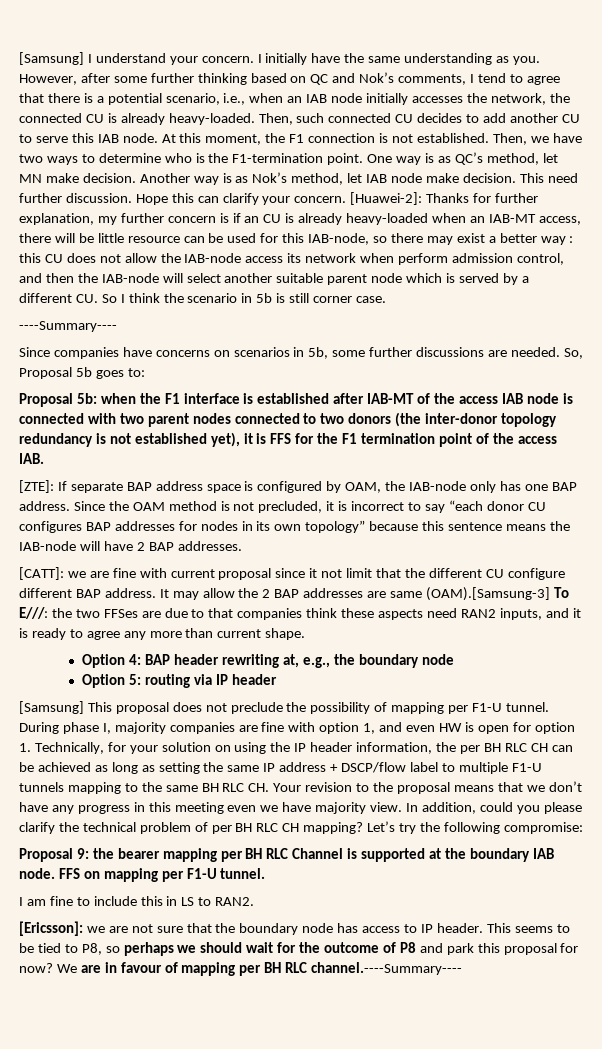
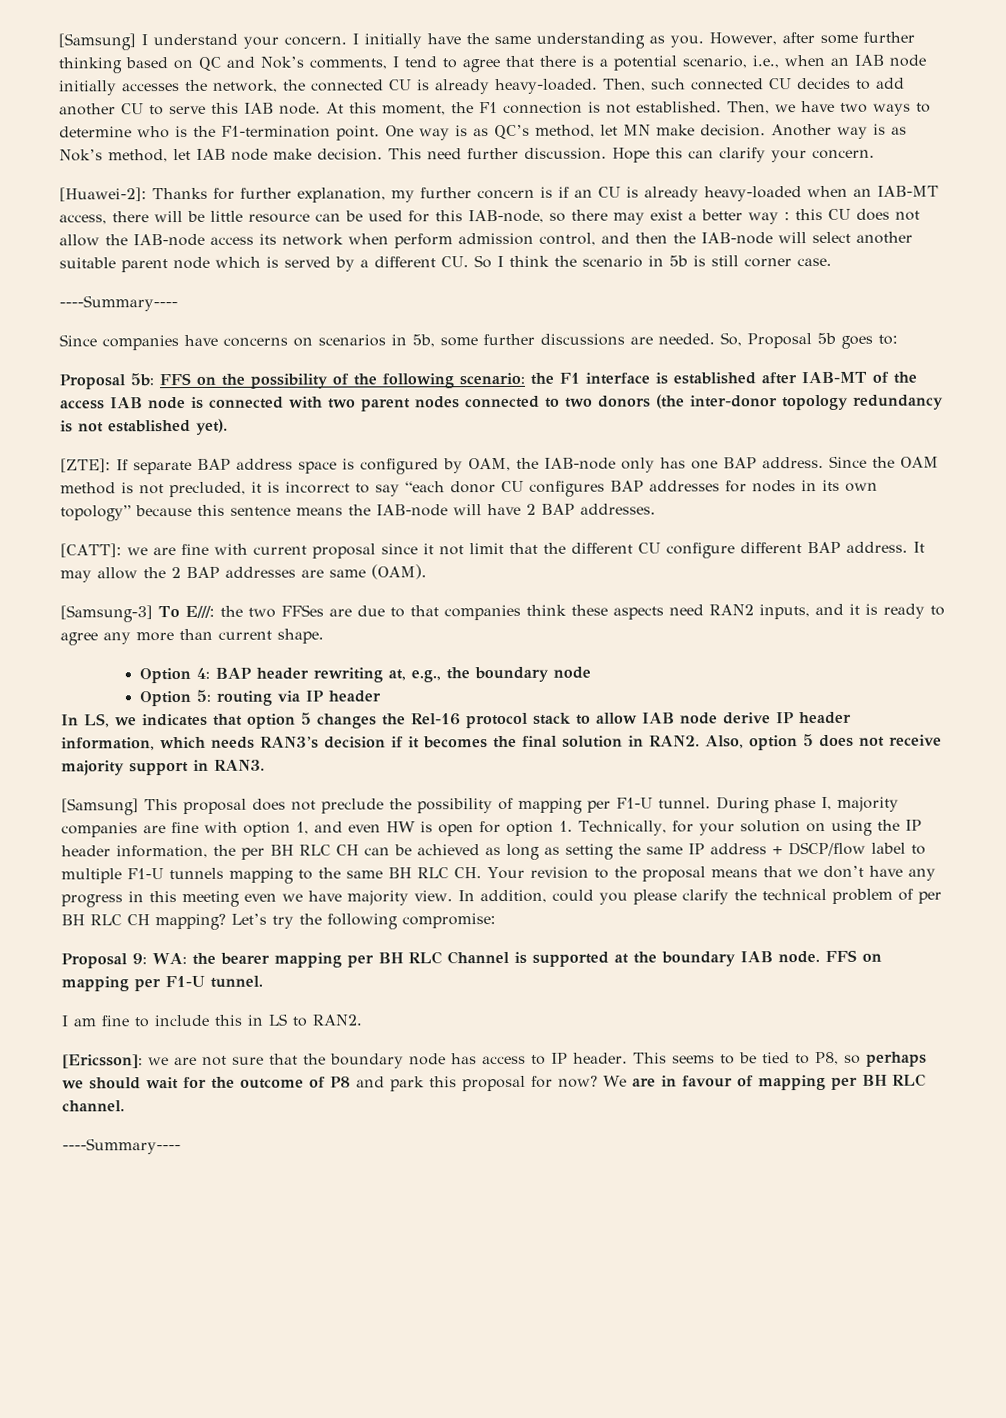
(347, 199) none -> (875, 154) //
[100,393,136,404] when -> [159,372,525,389] FFS on the possibility of the following scenario:
[210,432,557,447] [19,453,44,464] yet), it is FFS for the F1 termination point of the access IAB. -> [196,418,228,435] yet).
[425,587,550,601] (OAM).[Samsung-3] -> [371,564,427,580] [60,605,153,623] (OAM). // [Samsung-3]
(277, 679) none -> [61,711,852,729] [61,734,942,751] [61,759,265,776] // In LS, we indicates that option 5 changes the Rel-16 protocol stack to allow IAB node derive IP header information, which needs RAN3’s decision if it becomes the final solution in RAN2. Also, option 5 does not receive majority support in RAN3.
(89, 853) none -> [152,952,187,965] WA:
[311,962,463,975] channel.----Summary---- -> [62,1100,125,1112] [62,1138,181,1155] channel. // ----Summary----

